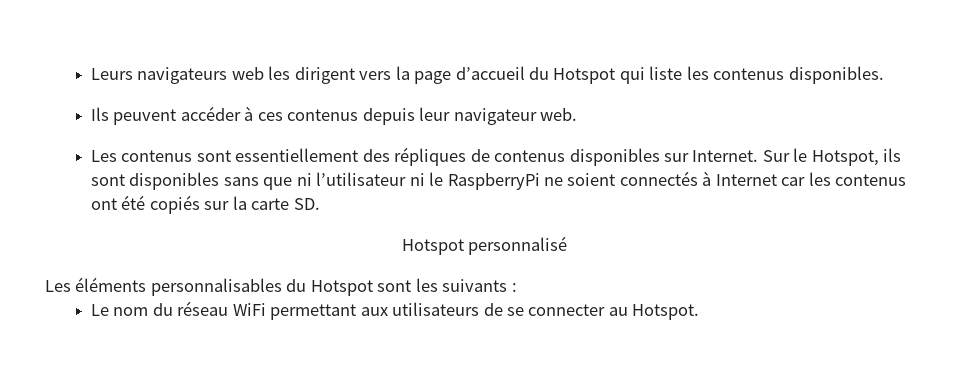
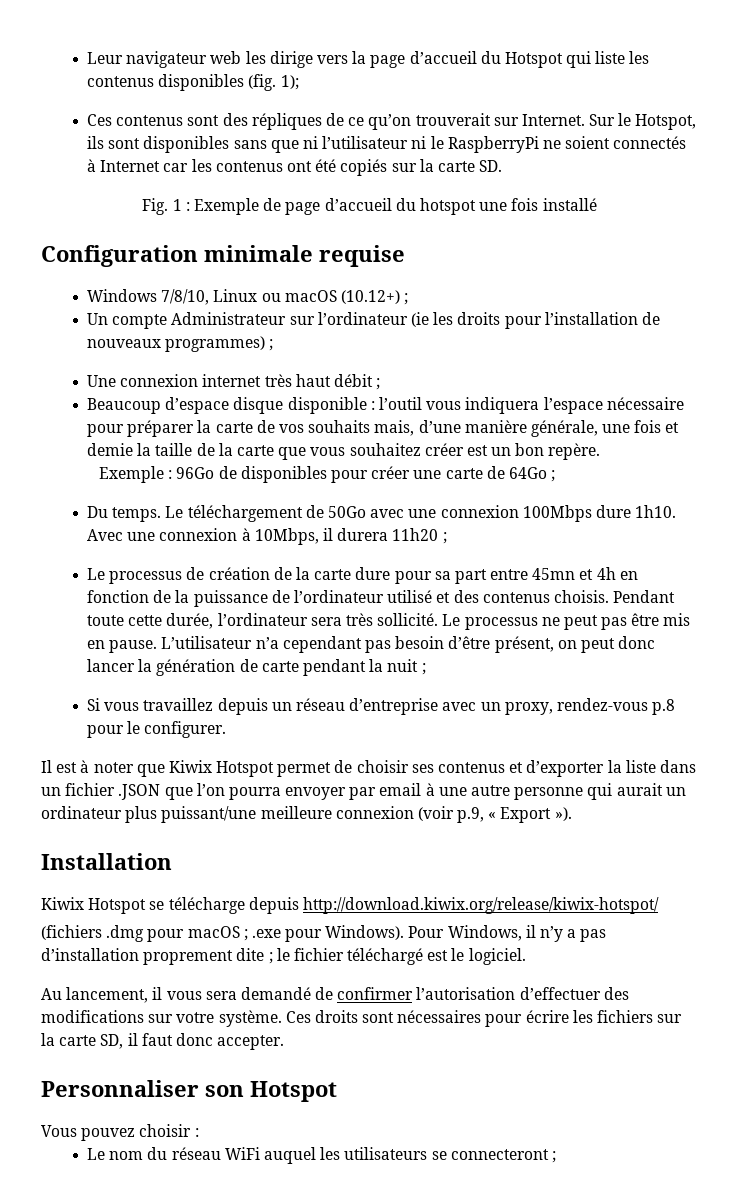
[90,67,228,84] Leurs navigateurs -> [87,51,208,68] Leur navigateur
[294,67,355,84] dirigent -> [269,51,313,68] dirige
[788,66,884,84] [90,106,578,125] [90,150,117,162] disponibles. // Ils peuvent accéder à ces contenus depuis leur navigateur web. // Les -> [158,74,299,91] [87,114,113,126] disponibles (fig. 1); // Ces
[235,148,359,162] essentiellement -> (220, 120) none
[494,148,660,166] contenus disponibles -> [348,113,491,130] ce qu’on trouverait
[401,236,568,255] [45,277,508,296] Hotspot personnalisé // Les éléments personnalisables du Hotspot sont les suivants -> [142,198,597,215] [41,245,405,267] [87,289,409,305] [87,312,660,329] [87,336,274,352] [87,374,381,390] [87,397,684,414] [87,420,680,437] [87,443,601,460] [99,466,556,483] [87,505,677,522] [87,528,447,545] [87,567,638,584] [87,590,676,607] [87,613,691,630] [87,636,656,653] [87,659,426,676] [87,698,676,715] [87,721,227,738] [41,760,696,777] [41,783,686,800] [41,806,572,823] [41,853,172,870] [41,897,659,914] [41,925,607,942] [41,948,526,965] [41,987,629,1003] [41,1010,683,1027] [41,1033,285,1050] [41,1080,337,1102] [41,1124,192,1141] Fig. 1 : Exemple de page d’accueil du hotspot une fois installé // Configuration minimale requise // Windows 7/8/10, Linux ou macOS (10.12+) ; // Un compte Administrateur sur l’ordinateur (ie les droits pour l’installation de nouveaux programmes) ; // Une connexion internet très haut débit ; // Beaucoup d’espace disque disponible : l’outil vous indiquera l’espace nécessaire pour préparer la carte de vos souhaits mais, d’une manière générale, une fois et demie la taille de la carte que vous souhaitez créer est un bon repère. // Exemple : 96Go de disponibles pour créer une carte de 64Go ; // Du temps. Le téléchargement de 50Go avec une connexion 100Mbps dure 1h10. Avec une connexion à 10Mbps, il durera 11h20 ; // Le processus de création de la carte dure pour sa part entre 45mn et 4h en fonction de la puissance de l’ordinateur utilisé et des contenus choisis. Pendant toute cette durée, l’ordinateur sera très sollicité. Le processus ne peut pas être mis en pause. L’utilisateur n’a cependant pas besoin d’être présent, on peut donc lancer la génération de carte pendant la nuit ; // Si vous travaillez depuis un réseau d’entreprise avec un proxy, rendez-vous p.8 pour le configurer. // Il est à noter que Kiwix Hotspot permet de choisir ses contenus et d’exporter la liste dans un fichier .JSON que l’on pourra envoyer par email à une autre personne qui aurait un ordinateur plus puissant/une meilleure connexion (voir p.9, « Export »). // Installation // Kiwix Hotspot se télécharge depuis http://download.kiwix.org/release/kiwix-hotspot/ // (fichiers .dmg pour macOS ; .exe pour Windows). Pour Windows, il n’y a pas d’installation proprement dite ; le fichier téléchargé est le logiciel. // Au lancement, il vous sera demandé de confirmer l’autorisation d’effectuer des modifications sur votre système. Ces droits sont nécessaires pour écrire les fichiers sur la carte SD, il faut donc accepter. // Personnaliser son Hotspot // Vous pouvez choisir
[270,302,700,320] permettant aux utilisateurs de se connecter au Hotspot. -> [263,1147,556,1164] auquel les utilisateurs se connecteront ;

